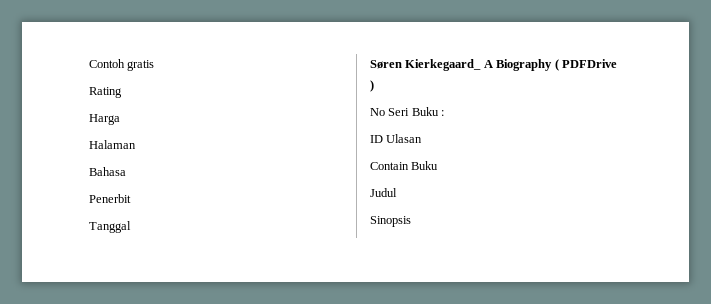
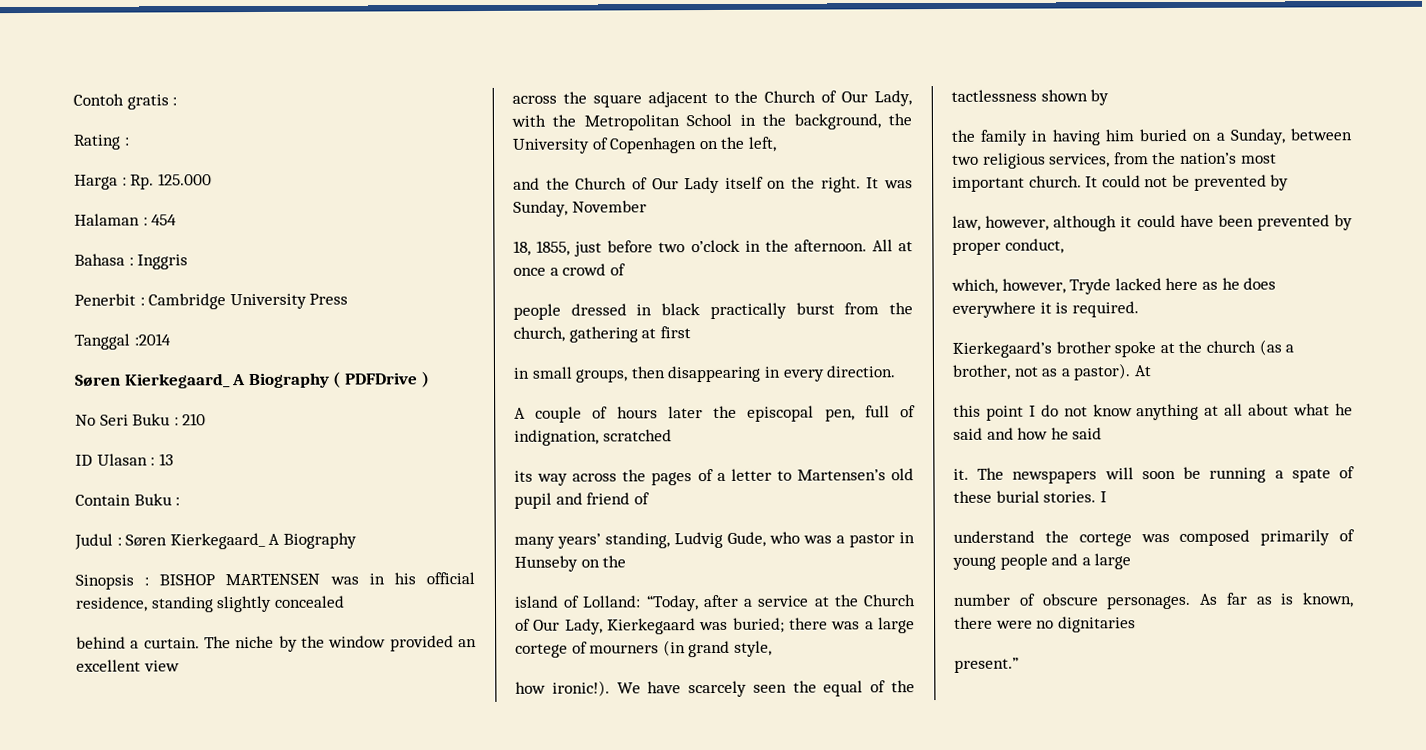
(155, 65) none -> [172,97,178,106] :
(122, 92) none -> [123,137,129,146] :
(120, 119) none -> [121,173,212,190] : Rp. 125.000
(136, 144) none -> [142,214,178,226] : 454
(126, 171) none -> [128,254,189,270] : Inggris
(131, 198) none -> [139,293,349,310] : Cambridge University Press
(131, 227) none -> [133,333,171,346] :2014
(445, 113) none -> [182,413,207,426] 210
(423, 138) none -> [150,453,174,466] : 13
(439, 165) none -> [175,497,181,506] :
[370,216,411,227] // Sinopsis -> [116,532,357,550] [75,572,476,590] [75,595,345,613] [76,635,477,652] [76,659,180,672] [512,90,912,108] [511,113,912,131] [512,136,777,154] [513,176,913,194] [513,200,647,217] [513,239,913,257] [513,263,626,276] [513,302,913,320] [513,326,691,343] [513,365,897,383] [514,405,916,423] [514,429,672,446] [514,468,914,486] [514,492,650,509] [514,531,915,549] [514,555,627,572] [514,594,916,612] [515,617,915,635] [515,640,772,658] [515,680,915,698] [951,89,1110,106] [951,128,1352,146] [952,151,1277,169] [952,174,1290,192] [952,214,1353,232] [952,238,1064,255] [951,277,1277,295] [952,301,1139,318] [952,339,1295,358] [952,363,1152,381] [953,403,1353,421] [953,427,1103,440] [953,466,1355,484] [953,490,1107,503] [953,529,1355,547] [952,553,1132,570] [953,592,1354,610] [954,616,1136,633] [954,657,1019,673] : Søren Kierkegaard_ A Biography // Sinopsis : BISHOP MARTENSEN was in his official residence, standing slightly concealed // behind a curtain. The niche by the window provided an excellent view // across the square adjacent to the Church of Our Lady, with the Metropolitan School in the background, the University of Copenhagen on the left, // and the Church of Our Lady itself on the right. It was Sunday, November // 18, 1855, just before two o’clock in the afternoon. All at once a crowd of // people dressed in black practically burst from the church, gathering at first // in small groups, then disappearing in every direction. // A couple of hours later the episcopal pen, full of indignation, scratched // its way across the pages of a letter to Martensen’s old pupil and friend of // many years’ standing, Ludvig Gude, who was a pastor in Hunseby on the // island of Lolland: “Today, after a service at the Church of Our Lady, Kierkegaard was buried; there was a large cortege of mourners (in grand style, // how ironic!). We have scarcely seen the equal of the tactlessness shown by // the family in having him buried on a Sunday, between two religious services, from the nation’s most important church. It could not be prevented by // law, however, although it could have been prevented by proper conduct, // which, however, Tryde lacked here as he does everywhere it is required. // Kierkegaard’s brother spoke at the church (as a brother, not as a pastor). At // this point I do not know anything at all about what he said and how he said // it. The newspapers will soon be running a spate of these burial stories. I // understand the cortege was composed primarily of young people and a large // number of obscure personages. As far as is known, there were no dignitaries // present.”

